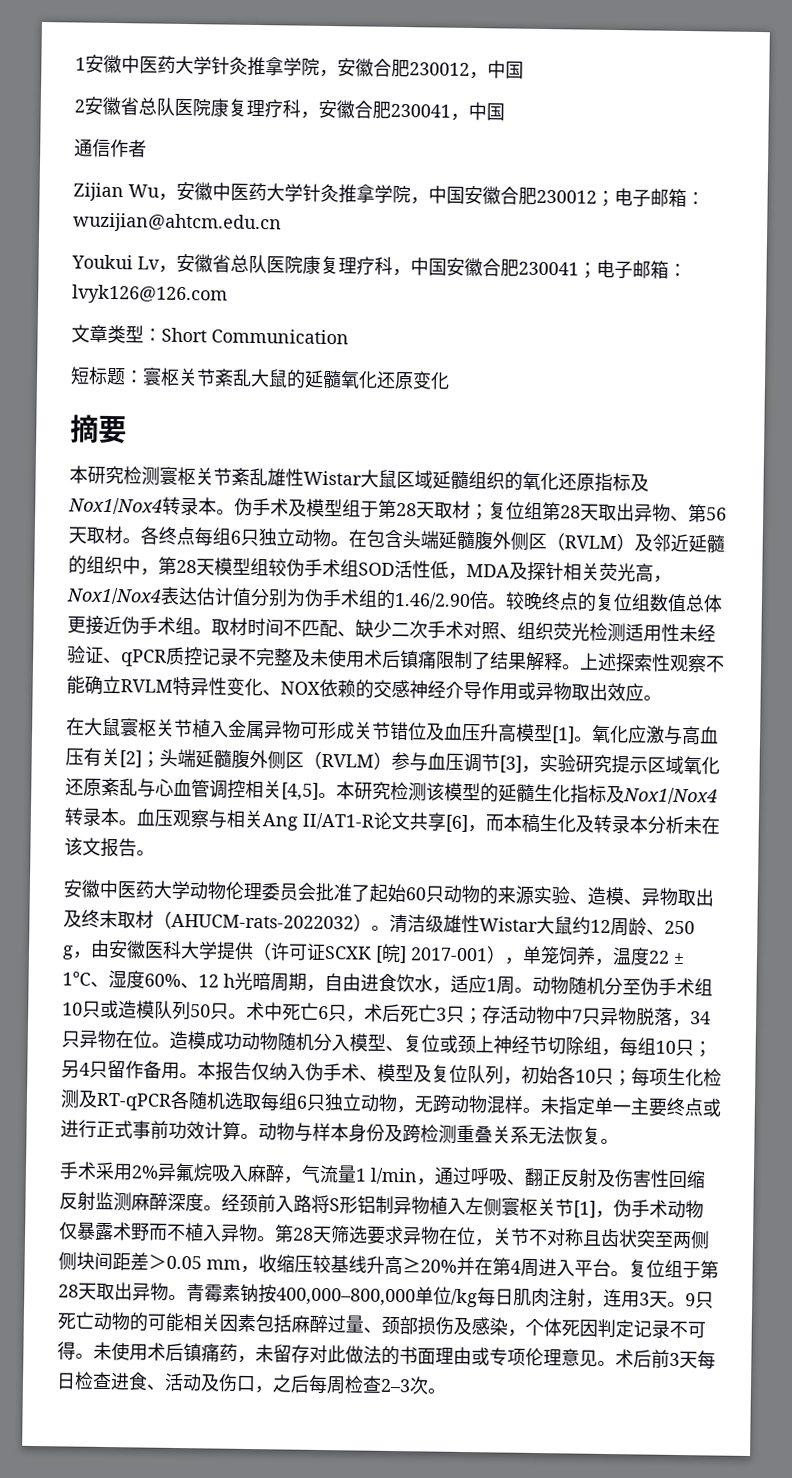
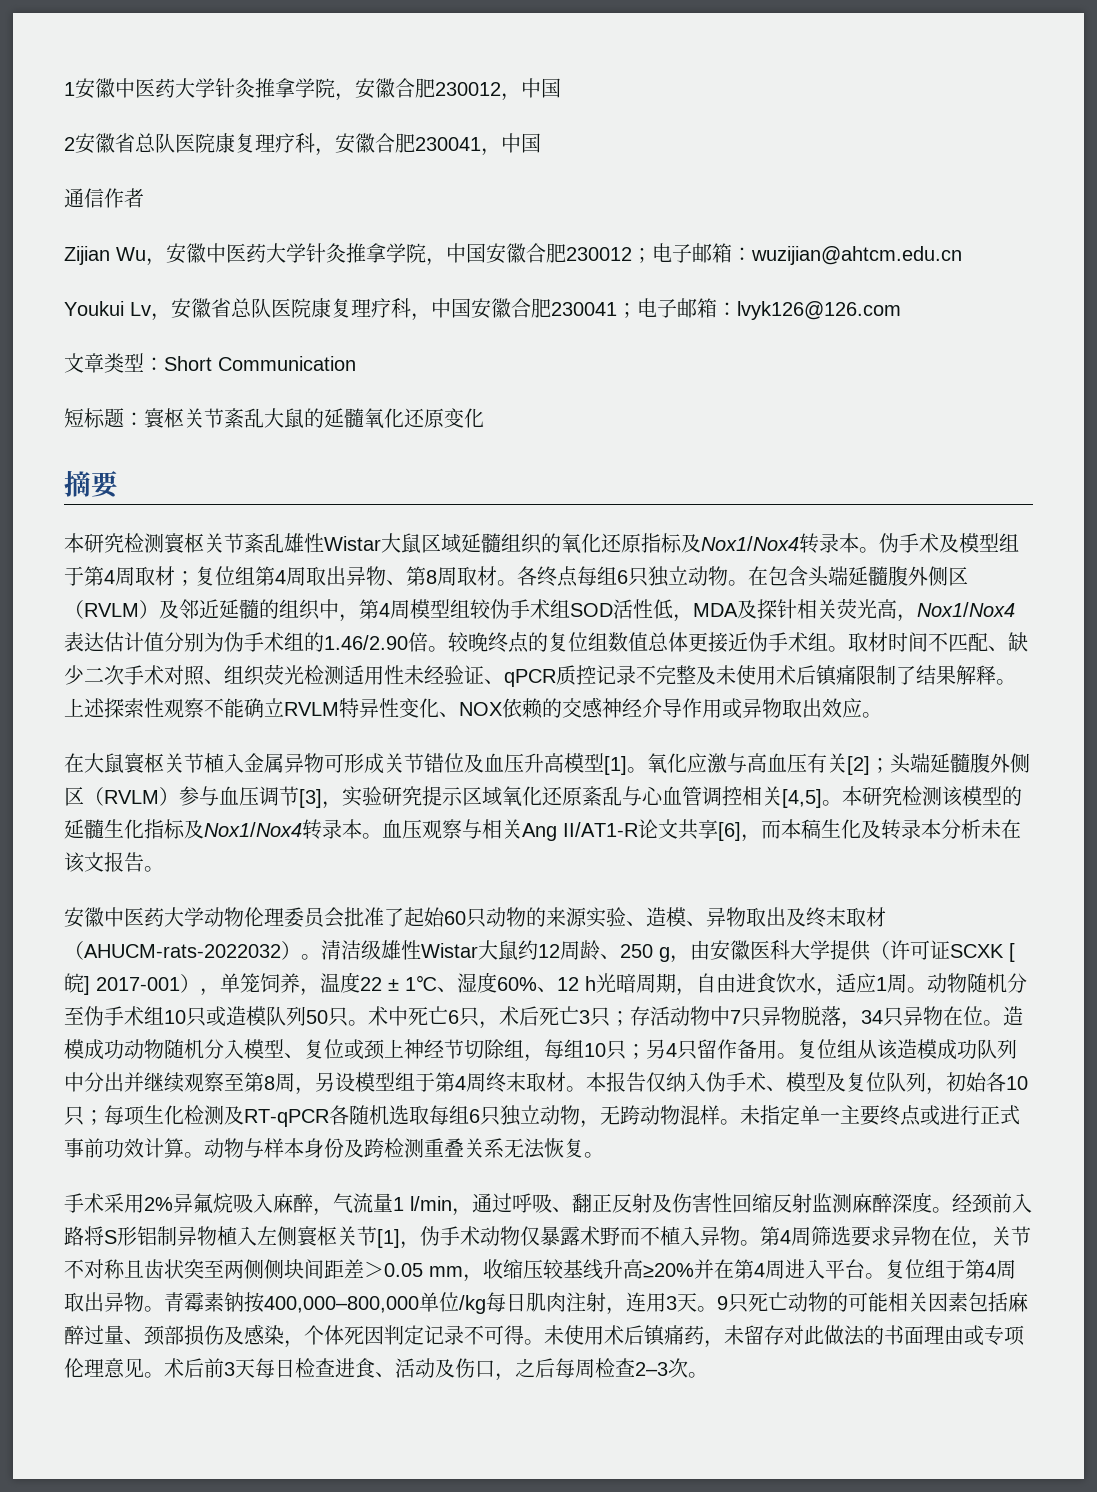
[396,501,435,519] 28天 -> [104,567,135,586] 4周
[560,503,599,521] 28天 -> [275,567,306,586] 4周
[706,507,727,521] [68,526,87,544] 56天 -> [426,567,457,586] 8周
[176,558,215,576] 28天 -> [379,600,410,619] 4周
(198, 1076) none -> [797,1039,1017,1060] [64,1072,586,1095] 复位组从该造模成功队列中分出并继续观察至第8周，另设模型组于第4周终末取材。
[292,1225,332,1244] 28天 -> [780,1227,811,1246] 4周
[58,1282,97,1300] 28天 -> [985,1260,1016,1279] 4周

